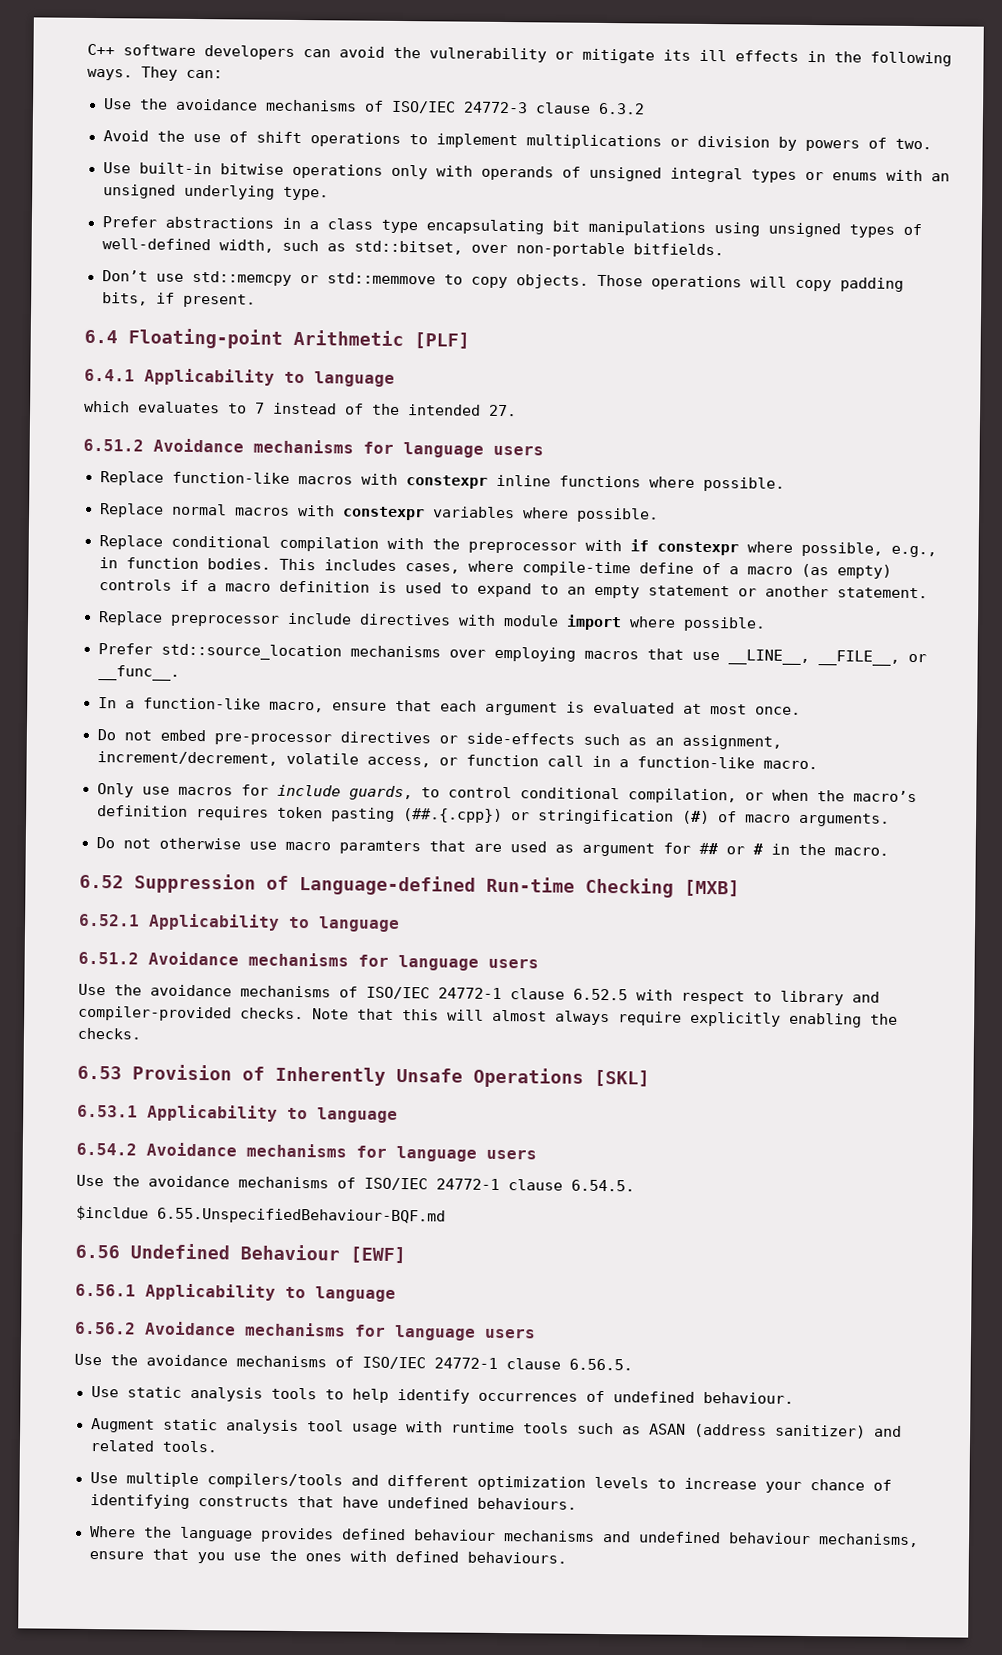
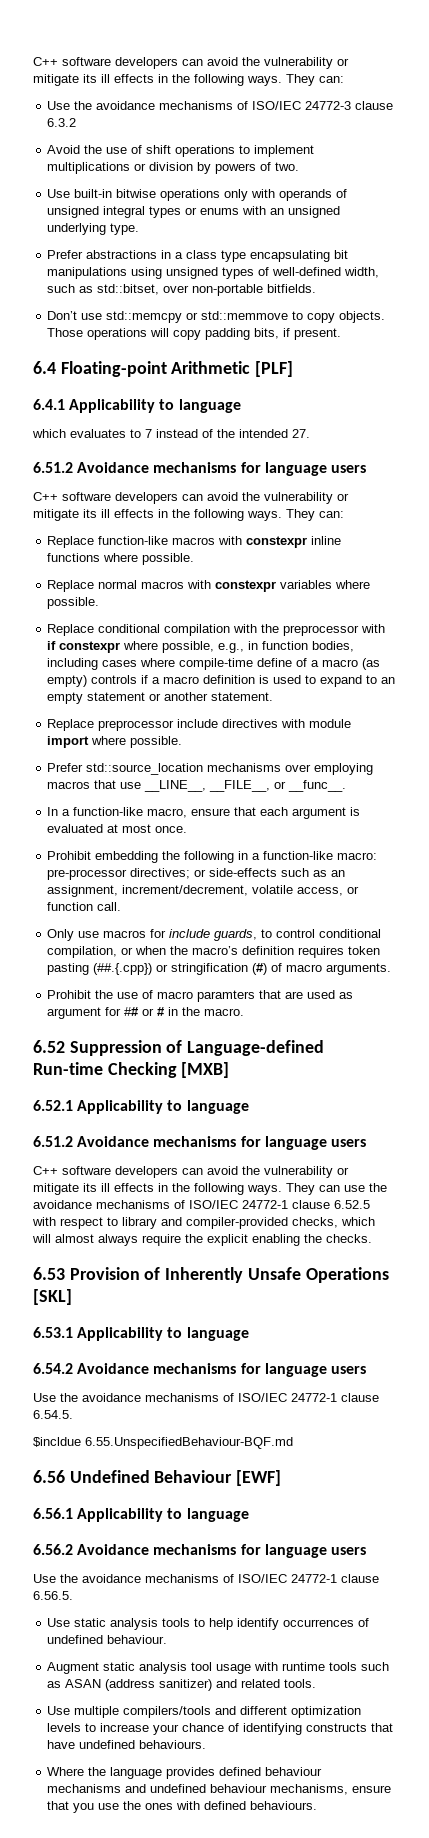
(544, 450) none -> [33,492,349,504] [33,509,344,521] // C++ software developers can avoid the vulnerability or mitigate its ill effects in the following ways. They can:
[206,558,460,574] bodies. This includes cases, -> [312,641,355,652] [47,658,138,670] bodies, including cases
[96,729,431,746] Do not embed pre-processor directives -> [47,851,378,863] [47,868,191,880] Prohibit embedding the following in a function-like macro: pre-processor directives;
[546,755,818,770] call in a function-like macro. -> [97,902,122,911] call.
[95,837,277,850] Do not otherwise use -> [47,990,154,999] Prohibit the use of
[78,983,106,996] Use -> [33,1166,349,1178] [33,1183,365,1195] C++ software developers can avoid the vulnerability or mitigate its ill effects in the following ways. They can use
[240,1007,439,1021] checks. Note that this -> [292,1217,375,1228] checks, which
[690,1011,781,1027] explicitly -> [185,1234,248,1246] the explicit

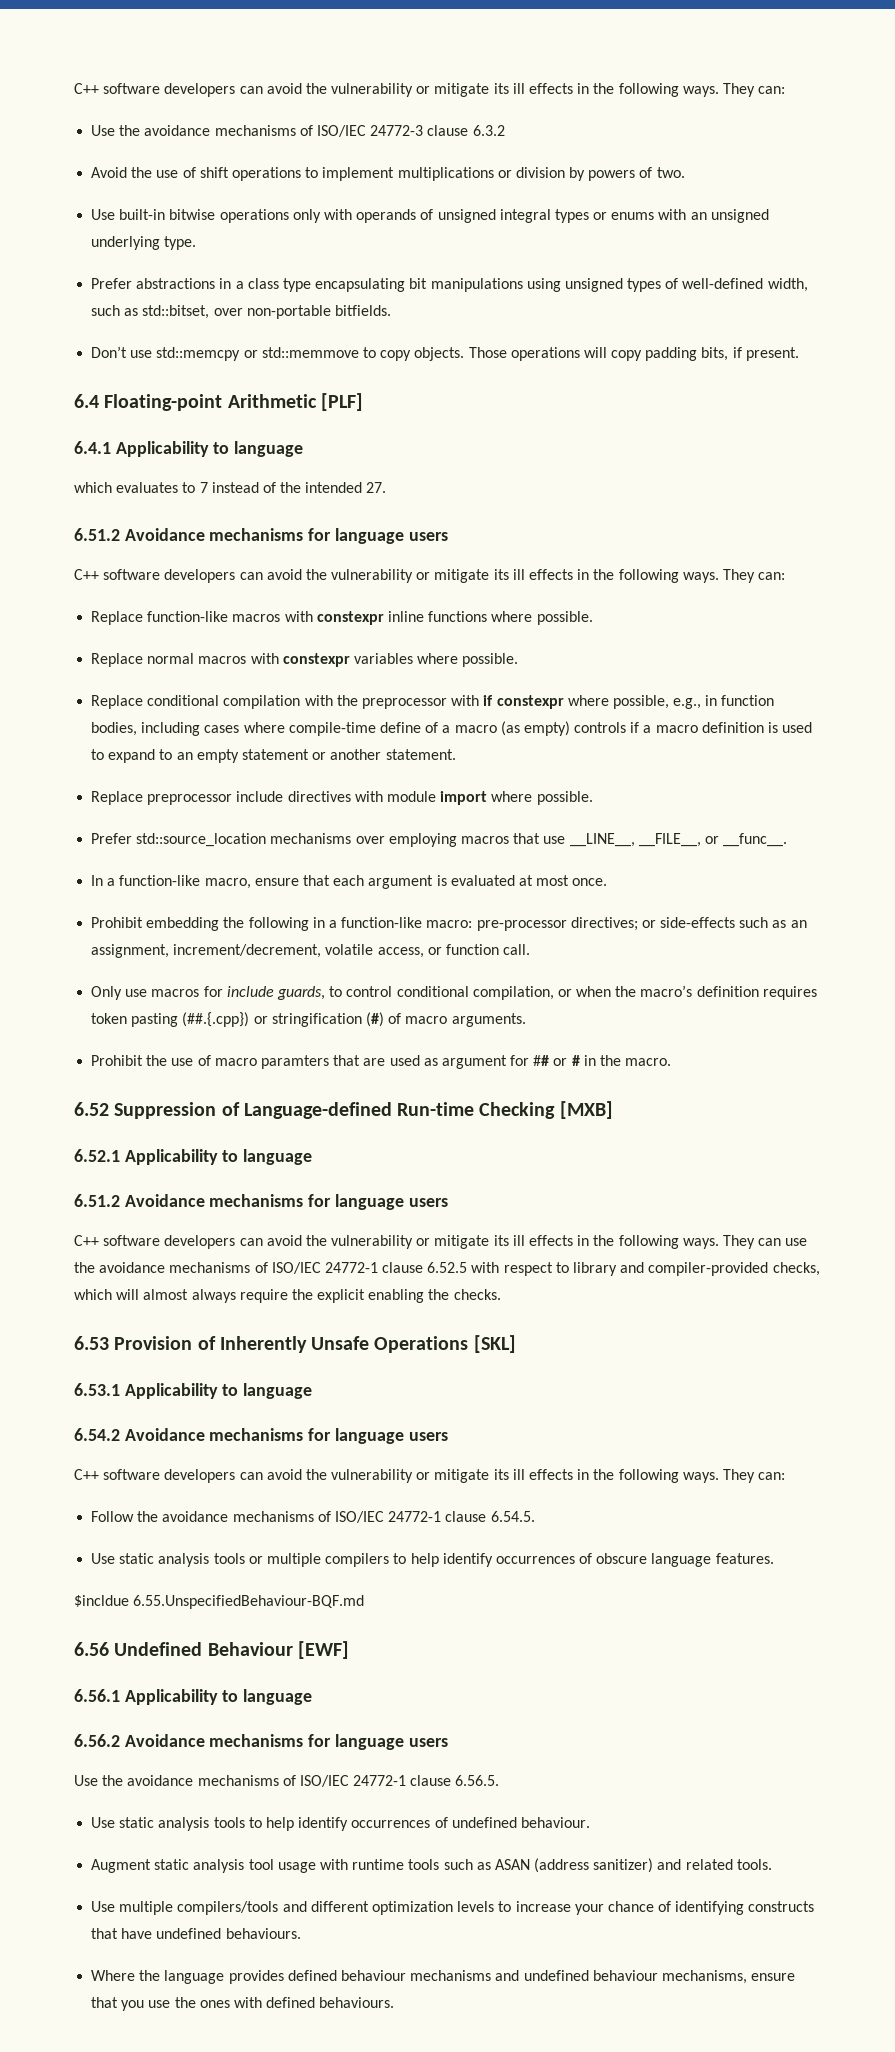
[33,1393,56,1402] Use -> [74,1469,786,1483] [91,1511,135,1522] C++ software developers can avoid the vulnerability or mitigate its ill effects in the following ways. They can: // Follow
(73, 1414) none -> [91,1553,774,1567] // Use static analysis tools or multiple compilers to help identify occurrences of obscure language features.

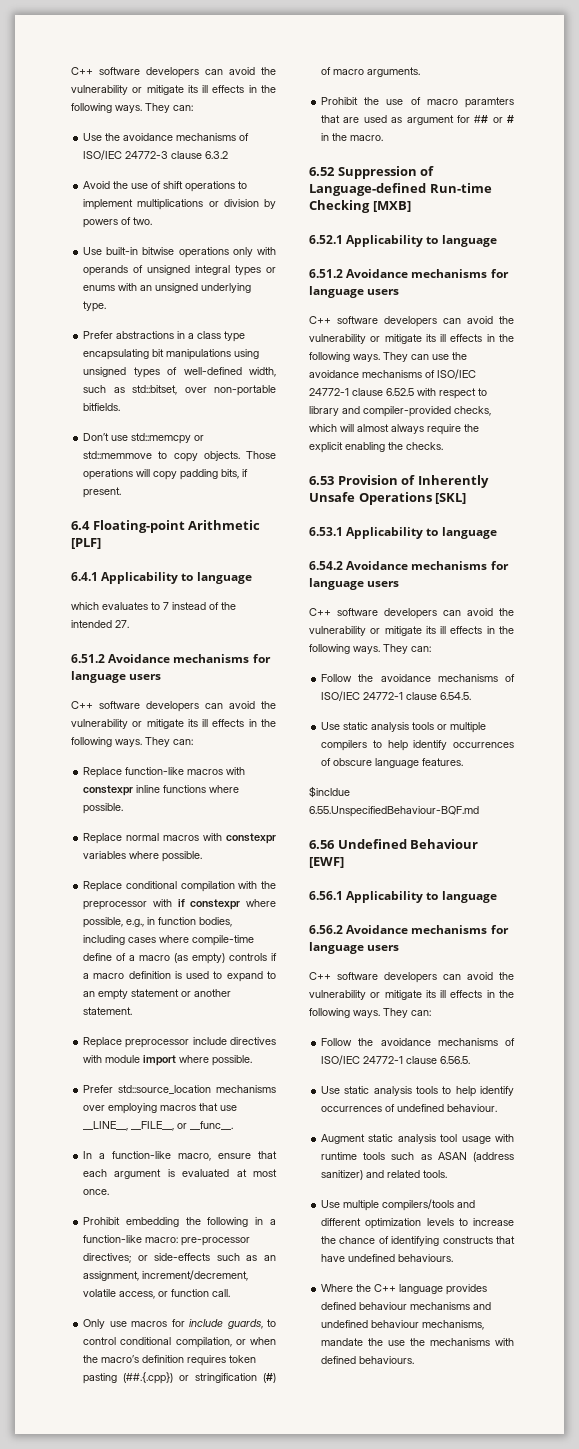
[74,1775,98,1786] Use -> [309,972,514,983] [309,990,514,1000] [309,1008,431,1018] [321,1038,353,1046] C++ software developers can avoid the vulnerability or mitigate its ill effects in the following ways. They can: // Follow
[574,1904,604,1915] your -> [321,1236,337,1244] the
(161, 1975) none -> [374,1284,397,1292] C++
[751,1973,796,1981] [91,1997,230,2011] ensure that you use the ones -> [321,1338,491,1346] mandate the use the mechanisms

